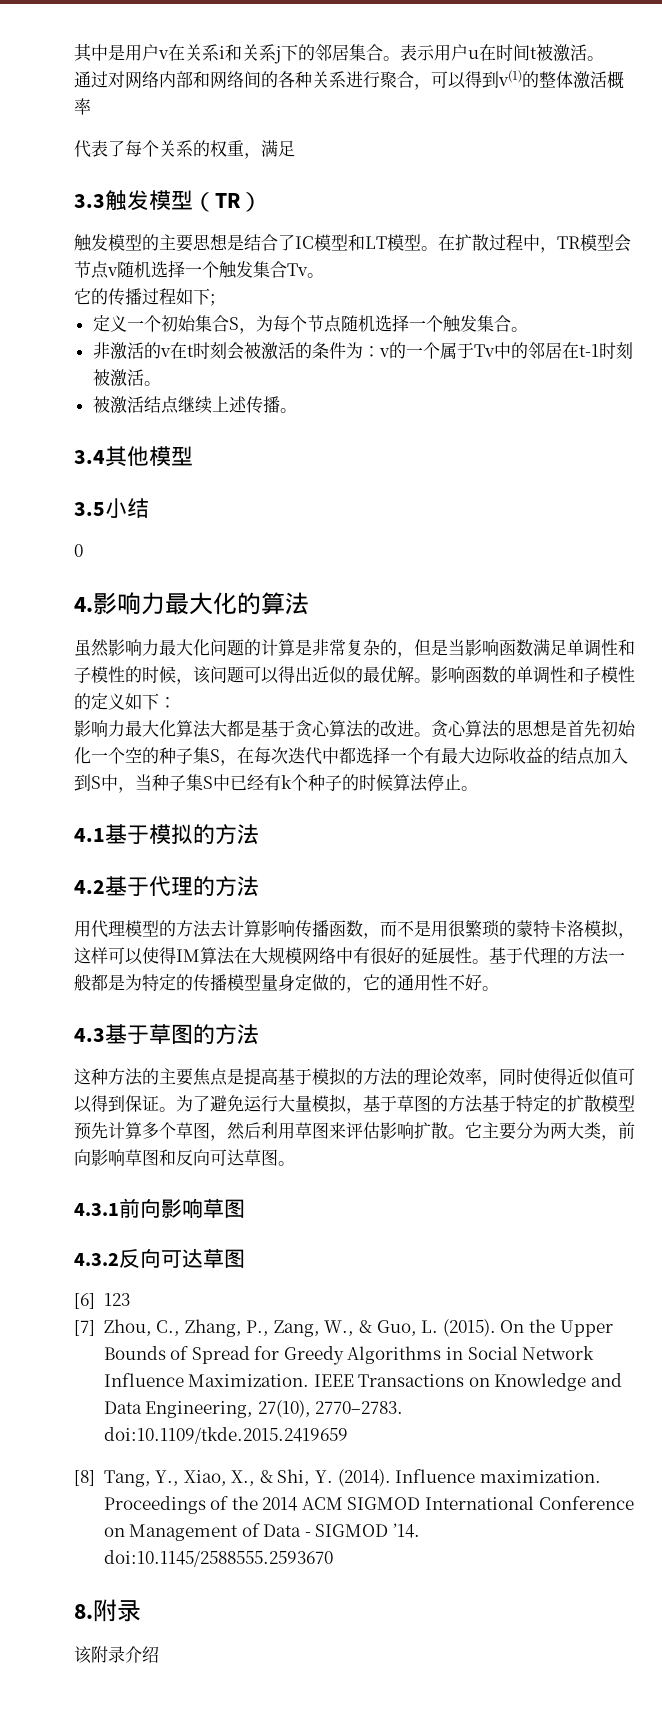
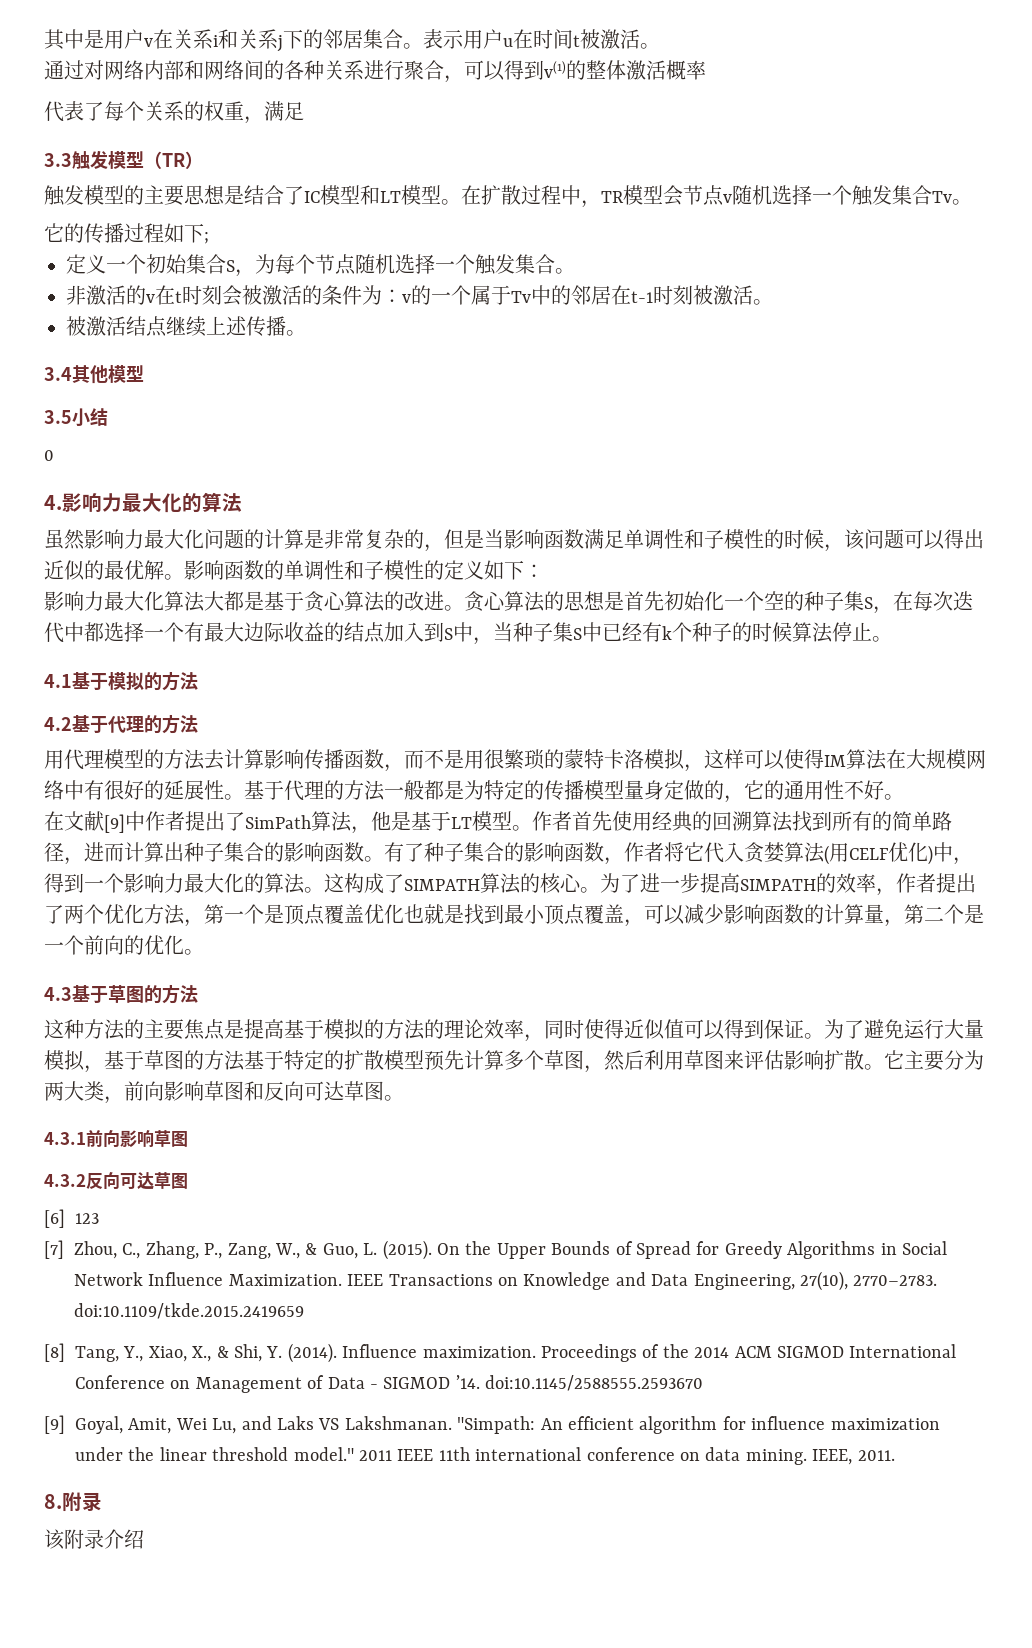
(499, 988) none -> [44,811,952,834] [44,842,973,865] [44,873,976,896] [44,904,984,927] [44,935,204,955] // 在文献[9]中作者提出了SimPath算法，他是基于LT模型。作者首先使用经典的回溯算法找到所有的简单路径，进而计算出种子集合的影响函数。有了种子集合的影响函数，作者将它代入贪婪算法(用CELF优化)中，得到一个影响力最大化的算法。这构成了SIMPATH算法的核心。为了进一步提高SIMPATH的效率，作者提出了两个优化方法，第一个是顶点覆盖优化也就是找到最小顶点覆盖，可以减少影响函数的计算量，第二个是一个前向的优化。
(333, 1558) none -> [44,1415,940,1434] [75,1447,895,1465] // [9] Goyal, Amit, Wei Lu, and Laks VS Lakshmanan. "Simpath: An efficient algorithm for influence maximization under the linear threshold model." 2011 IEEE 11th international conference on data mining. IEEE, 2011.

